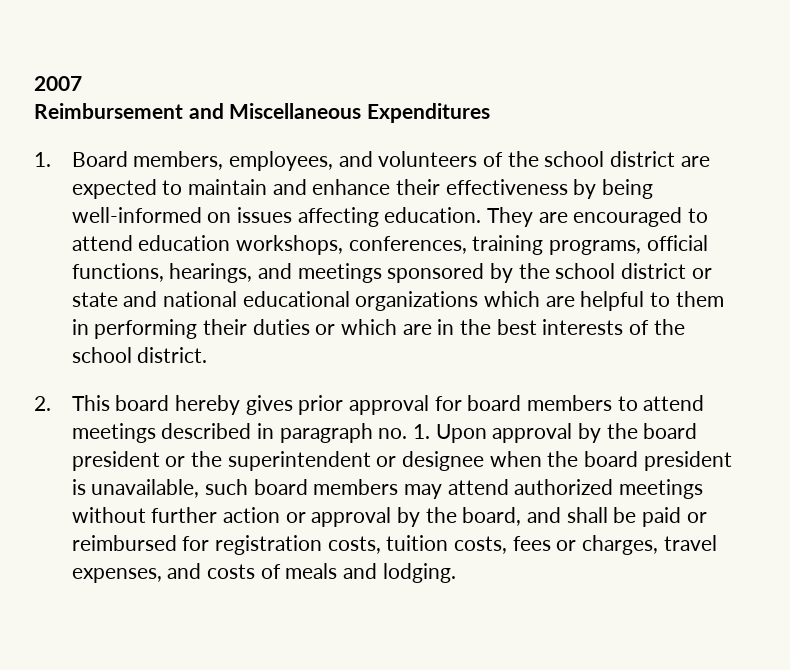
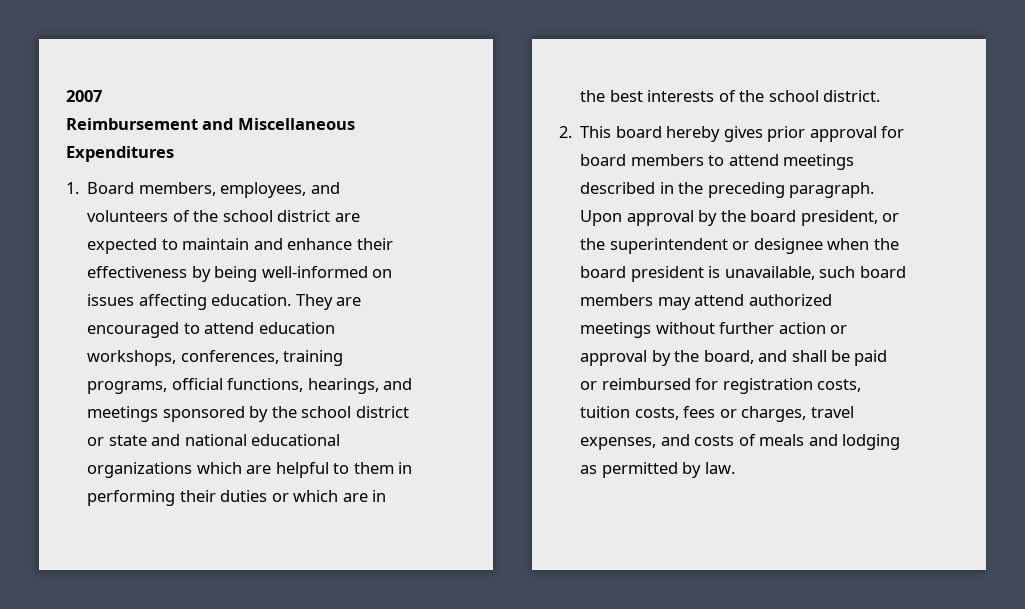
[279,423,431,443] paragraph no. 1. -> [678,182,875,198] the preceding paragraph.
[71,451,160,471] president -> [800,210,878,226] president,
[382,563,456,583] lodging. -> [841,434,900,450] [580,462,735,478] lodging as permitted by law.

